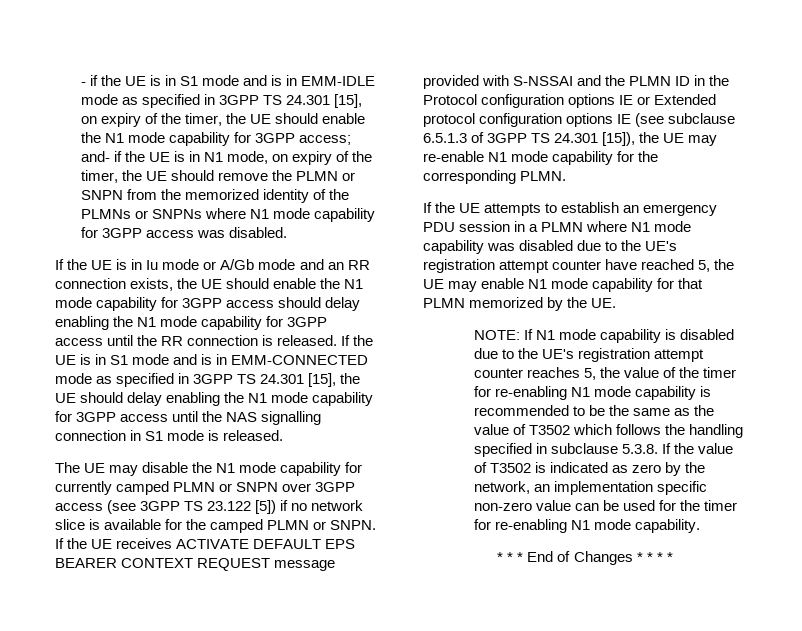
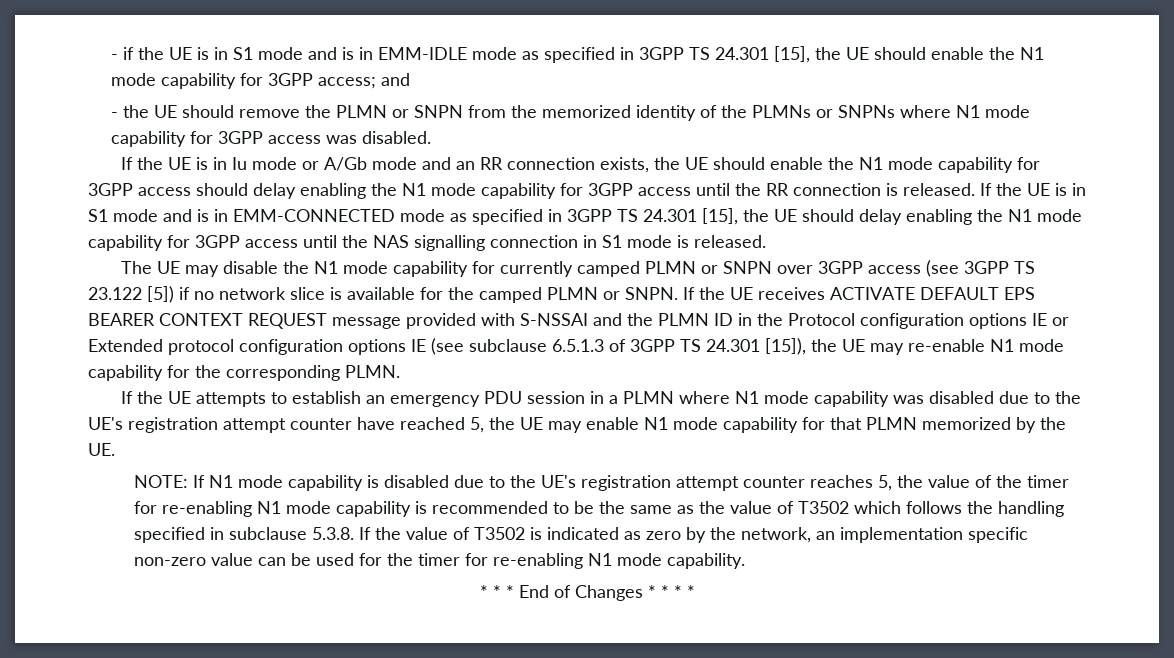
[80,113,222,127] on expiry of the timer, -> (810, 54) none
[80,151,373,165] [80,170,118,183] and- if the UE is in N1 mode, on expiry of the timer, -> [380,73,410,86] [110,112,118,118] and // -

